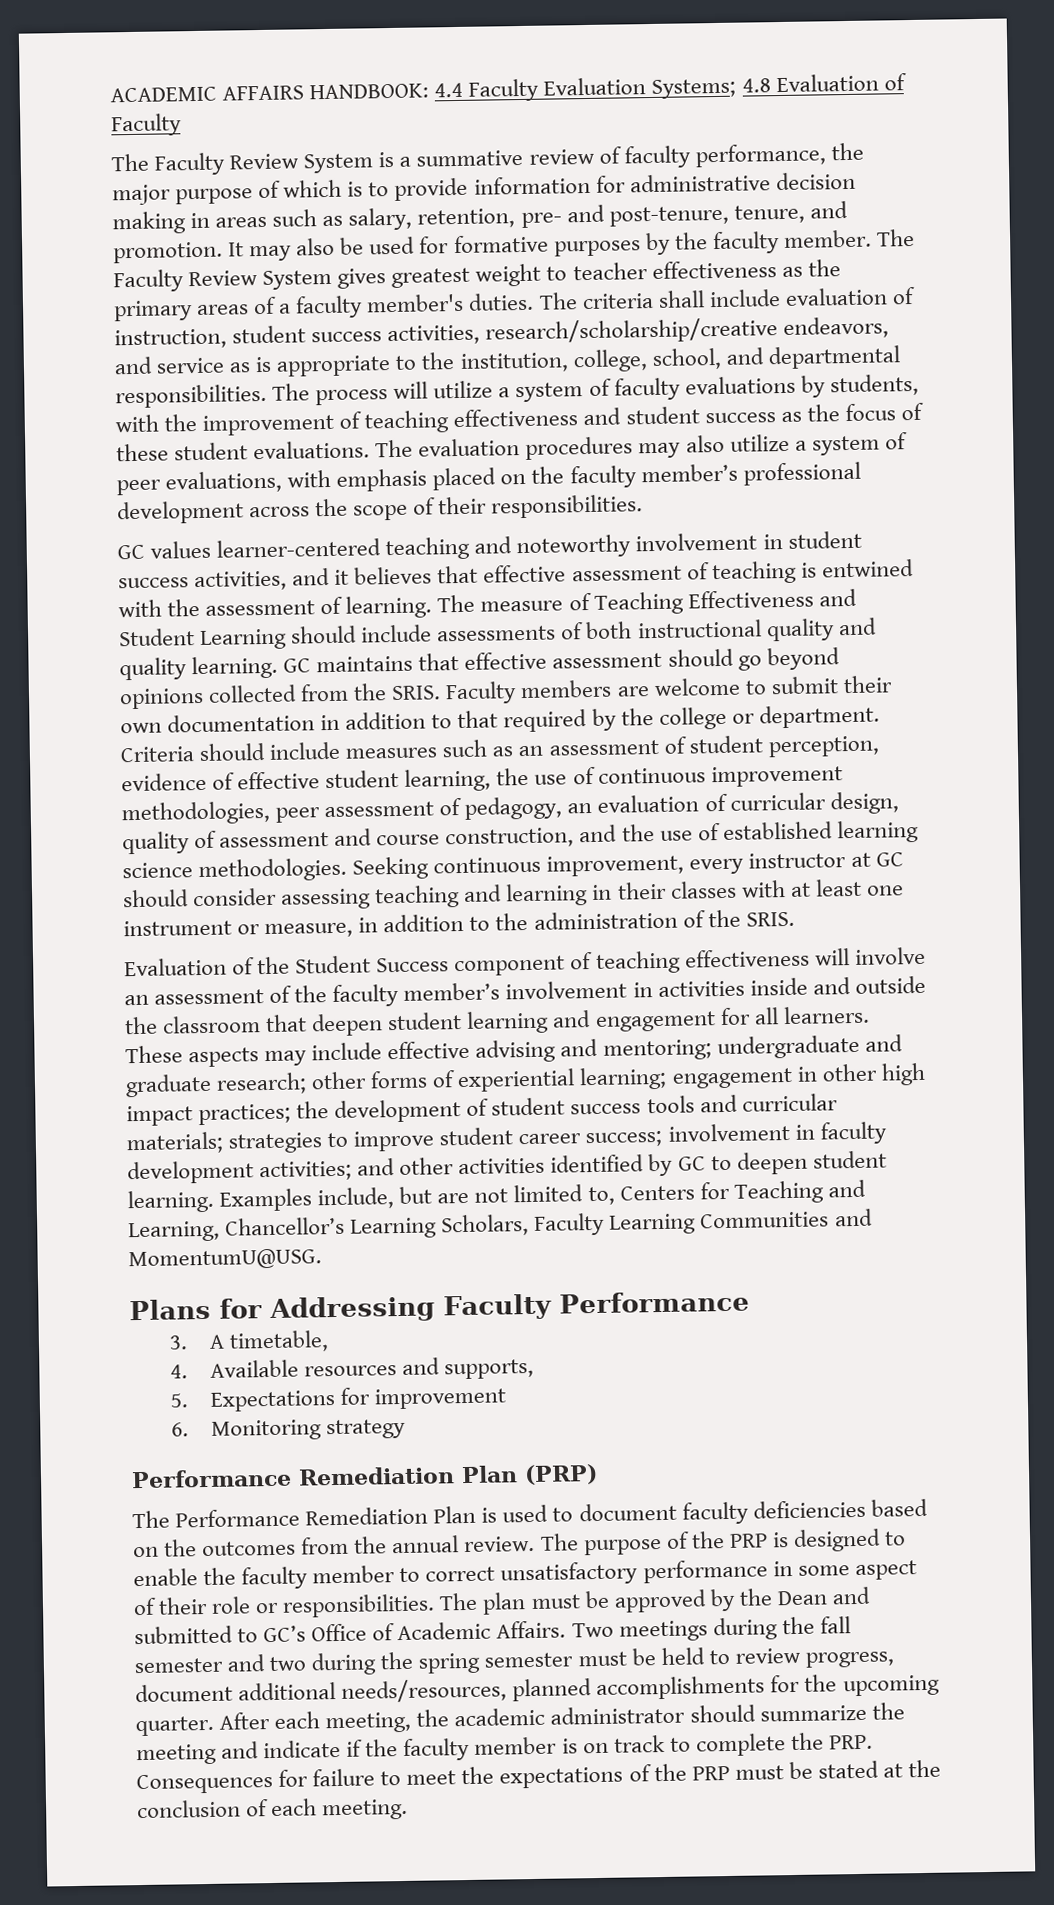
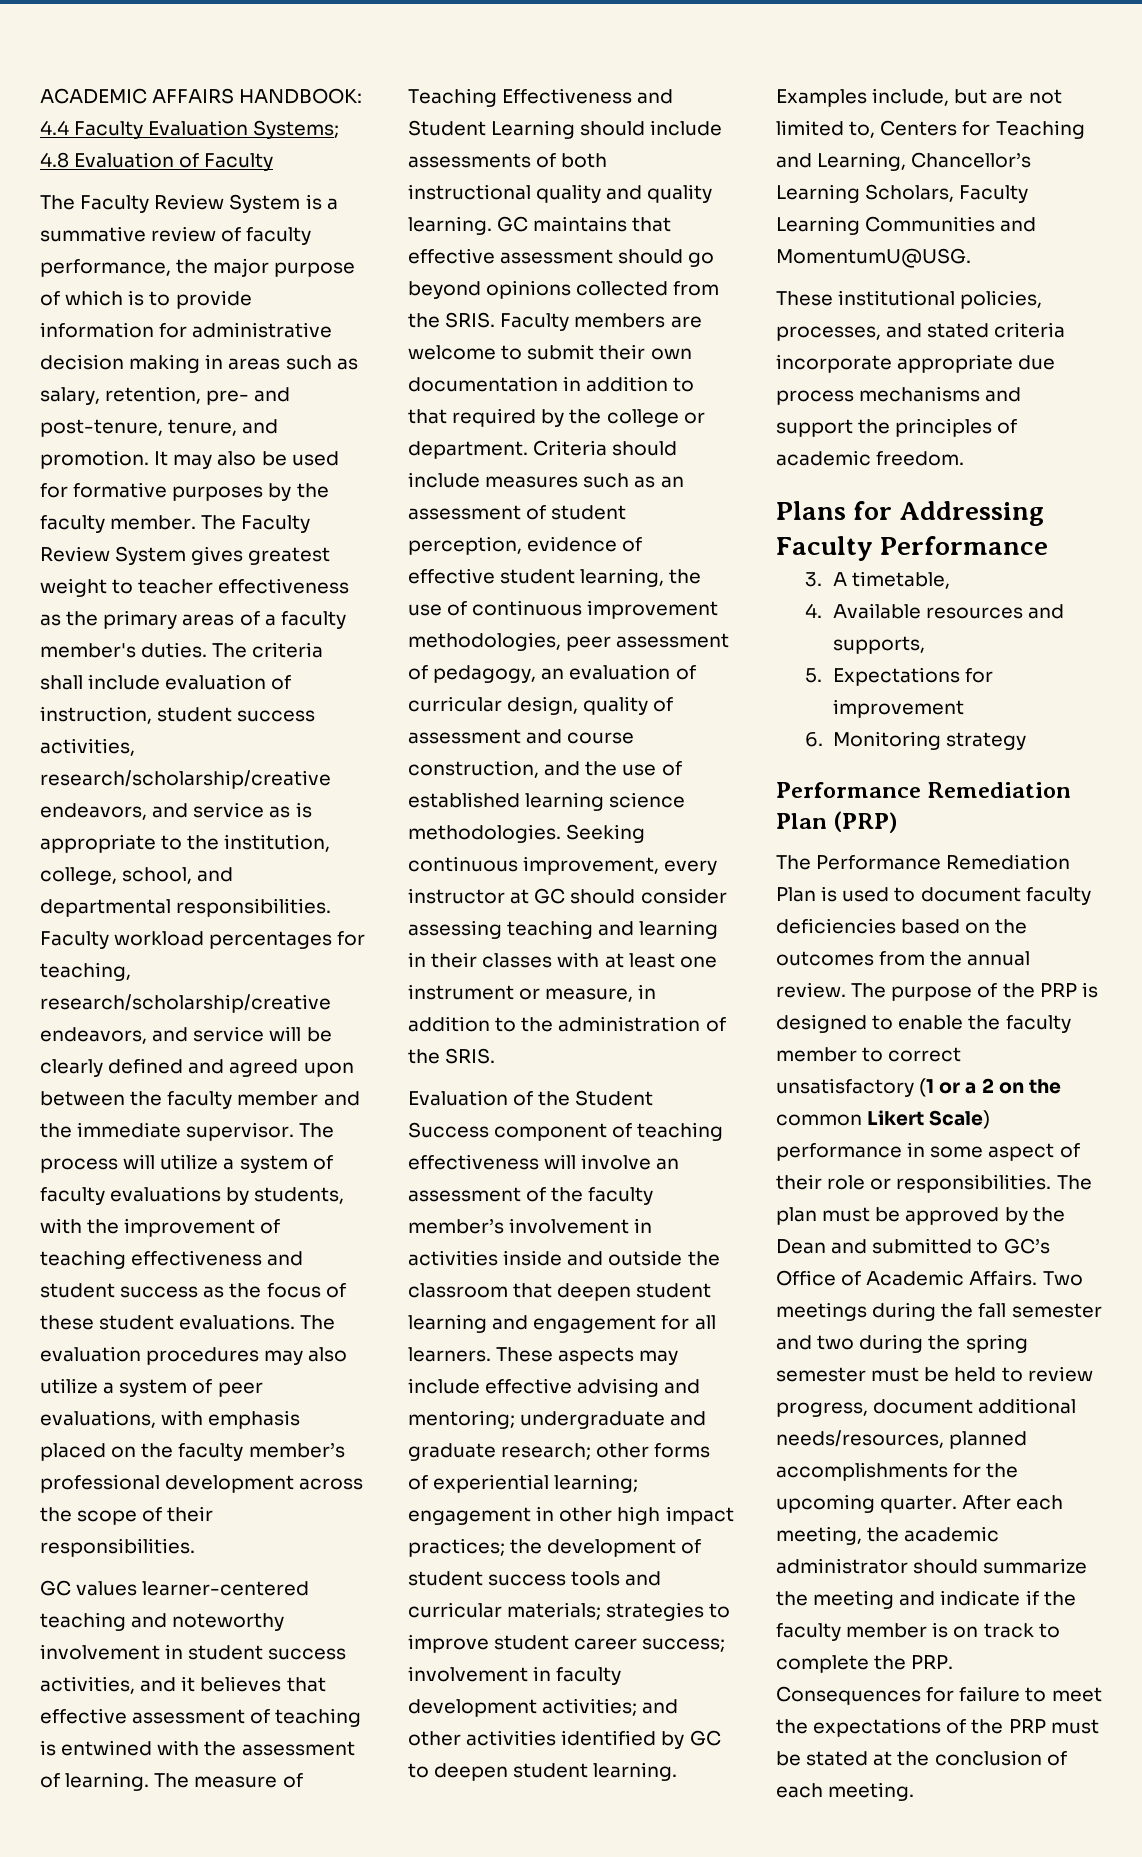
(267, 396) none -> [40,931,366,949] [40,962,131,981] [40,994,331,1013] [40,1026,332,1044] [40,1058,354,1077] [40,1091,360,1109] [40,1122,295,1141] Faculty workload percentages for teaching, research/scholarship/creative endeavors, and service will be clearly defined and agreed upon between the faculty member and the immediate supervisor.
(322, 1259) none -> [776,290,1043,309] [776,322,1066,341] [776,354,1056,373] [776,386,1022,405] [776,418,1018,437] [776,450,965,466] // These institutional policies, processes, and stated criteria incorporate appropriate due process mechanisms and support the principles of academic freedom.
(639, 1573) none -> [919,1078,1061,1097] [776,1110,991,1129] (1 or a 2 on the common Likert Scale)

